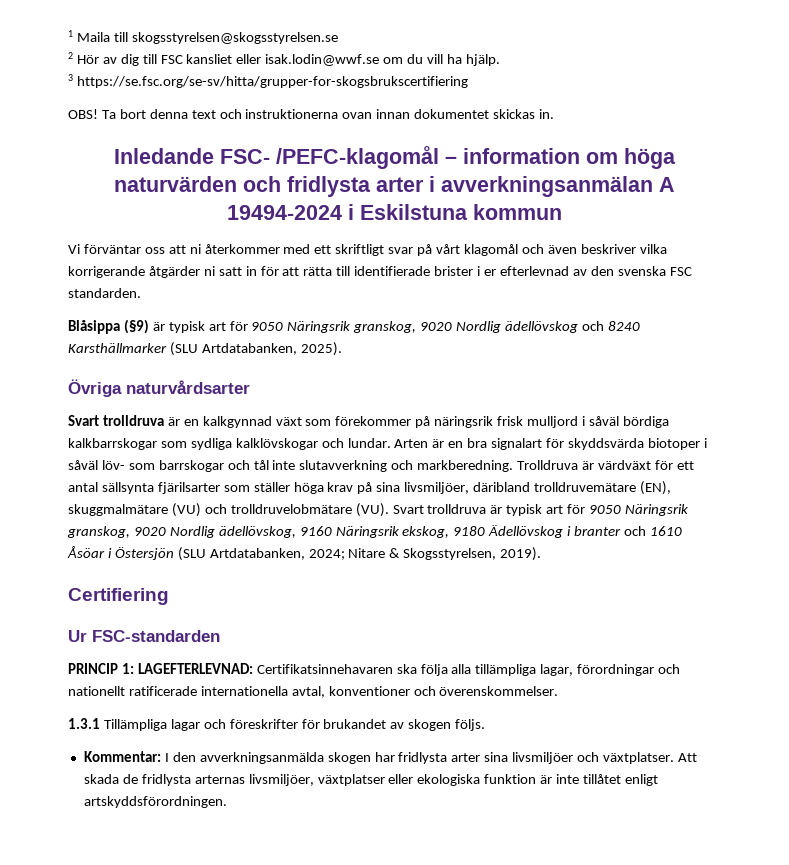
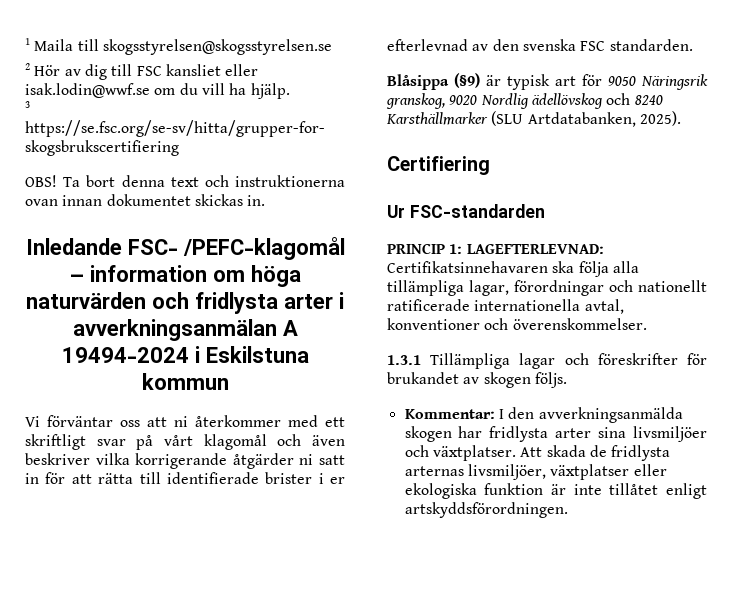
[68,379,250,397] [68,415,669,428] [68,438,707,450] [68,460,694,472] [68,481,671,495] [68,503,688,517] [67,525,682,538] [67,546,542,561] // Övriga naturvårdsarter // Svart trolldruva är en kalkgynnad växt som förekommer på näringsrik frisk mulljord i såväl bördiga kalkbarrskogar som sydliga kalklövskogar och lundar. Arten är en bra signalart för skyddsvärda biotoper i såväl löv- som barrskogar och tål inte slutavverkning och markberedning. Trolldruva är värdväxt för ett antal sällsynta fjärilsarter som ställer höga krav på sina livsmiljöer, däribland trolldruvemätare (EN), skuggmalmätare (VU) och trolldruvelobmätare (VU). Svart trolldruva är typisk art för 9050 Näringsrik granskog, 9020 Nordlig ädellövskog, 9160 Näringsrik ekskog, 9180 Ädellövskog i branter och 1610 Åsöar i Östersjön (SLU Artdatabanken, 2024; Nitare & Skogsstyrelsen, 2019). -> (681, 118) none

